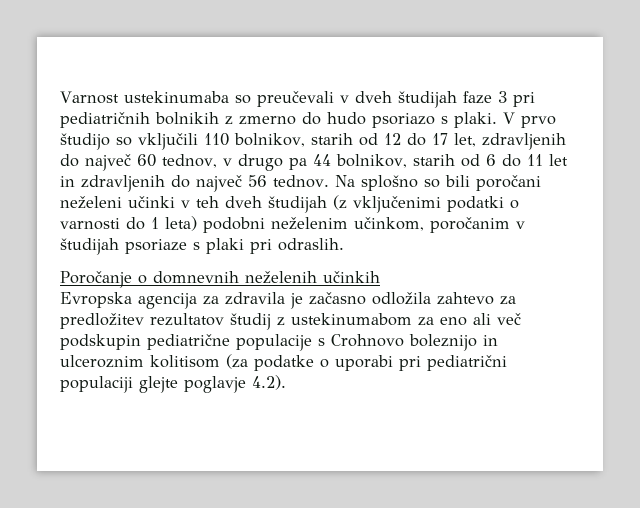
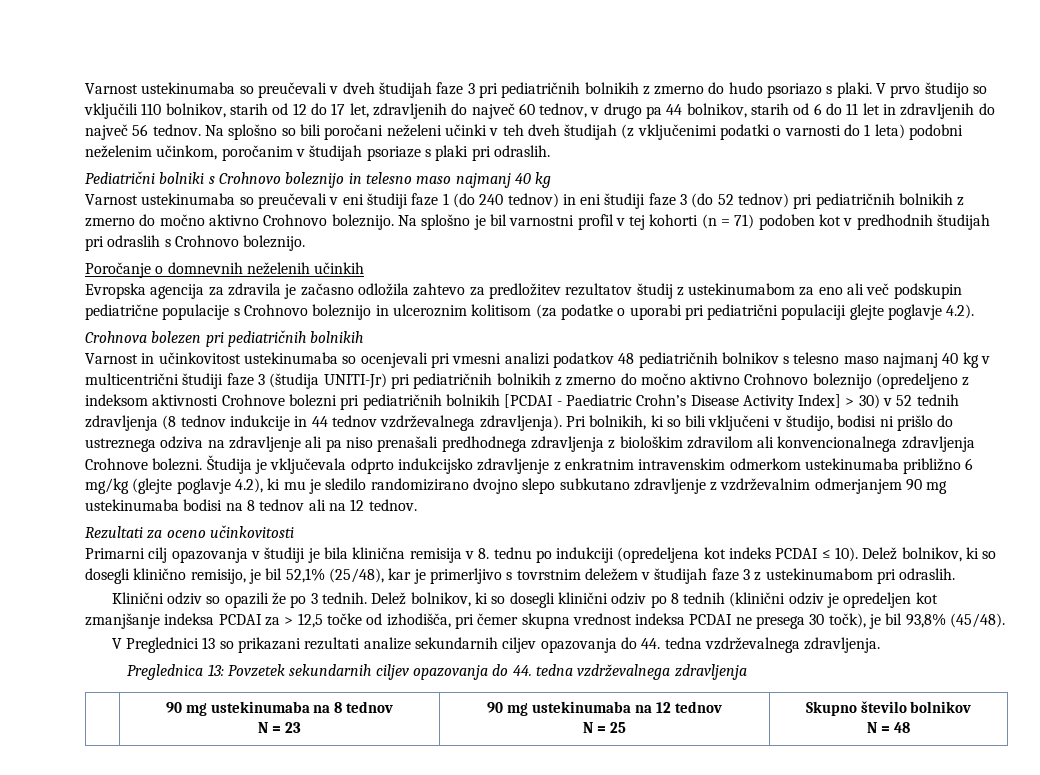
(344, 244) none -> [85,171,552,188] [85,193,965,209] [85,214,991,230] [85,235,306,251] // Pediatrični bolniki s Crohnovo boleznijo in telesno maso najmanj 40 kg // Varnost ustekinumaba so preučevali v eni študiji faze 1 (do 240 tednov) in eni študiji faze 3 (do 52 tednov) pri pediatričnih bolnikih z zmerno do močno aktivno Crohnovo boleznijo. Na splošno je bil varnostni profil v tej kohorti (n = 71) podoben kot v predhodnih študijah pri odraslih s Crohnovo boleznijo.
(286, 382) none -> [85,330,364,347] [85,352,991,368] [85,373,970,389] [85,394,959,410] [85,415,954,431] [85,436,975,452] [85,455,974,474] [85,478,948,494] [85,499,417,511] [85,525,294,539] [85,547,997,563] [85,568,956,584] [111,592,938,608] [85,613,1006,629] [111,637,881,653] [127,664,747,680] [165,701,394,716] [258,722,301,733] [487,701,722,716] [583,722,626,733] [805,701,972,716] [867,722,910,733] // Crohnova bolezen pri pediatričnih bolnikih // Varnost in učinkovitost ustekinumaba so ocenjevali pri vmesni analizi podatkov 48 pediatričnih bolnikov s telesno maso najmanj 40 kg v multicentrični študiji faze 3 (študija UNITI-Jr) pri pediatričnih bolnikih z zmerno do močno aktivno Crohnovo boleznijo (opredeljeno z indeksom aktivnosti Crohnove bolezni pri pediatričnih bolnikih [PCDAI - Paediatric Crohn’s Disease Activity Index] > 30) v 52 tednih zdravljenja (8 tednov indukcije in 44 tednov vzdrževalnega zdravljenja). Pri bolnikih, ki so bili vključeni v študijo, bodisi ni prišlo do ustreznega odziva na zdravljenje ali pa niso prenašali predhodnega zdravljenja z biološkim zdravilom ali konvencionalnega zdravljenja Crohnove bolezni. Študija je vključevala odprto indukcijsko zdravljenje z enkratnim intravenskim odmerkom ustekinumaba približno 6 mg/kg (glejte poglavje 4.2), ki mu je sledilo randomizirano dvojno slepo subkutano zdravljenje z vzdrževalnim odmerjanjem 90 mg ustekinumaba bodisi na 8 tednov ali na 12 tednov. // Rezultati za oceno učinkovitosti // Primarni cilj opazovanja v študiji je bila klinična remisija v 8. tednu po indukciji (opredeljena kot indeks PCDAI ≤ 10). Delež bolnikov, ki so dosegli klinično remisijo, je bil 52,1% (25/48), kar je primerljivo s tovrstnim deležem v študijah faze 3 z ustekinumabom pri odraslih. // Klinični odziv so opazili že po 3 tednih. Delež bolnikov, ki so dosegli klinični odziv po 8 tednih (klinični odziv je opredeljen kot zmanjšanje indeksa PCDAI za > 12,5 točke od izhodišča, pri čemer skupna vrednost indeksa PCDAI ne presega 30 točk), je bil 93,8% (45/48). // V Preglednici 13 so prikazani rezultati analize sekundarnih ciljev opazovanja do 44. tedna vzdrževalnega zdravljenja. // Preglednica 13: Povzetek sekundarnih ciljev opazovanja do 44. tedna vzdrževalnega zdravljenja // | 90 mg ustekinumaba na 8 tednov // N = 23 | 90 mg ustekinumaba na 12 tednov // N = 25 | Skupno število bolnikov // N = 48

